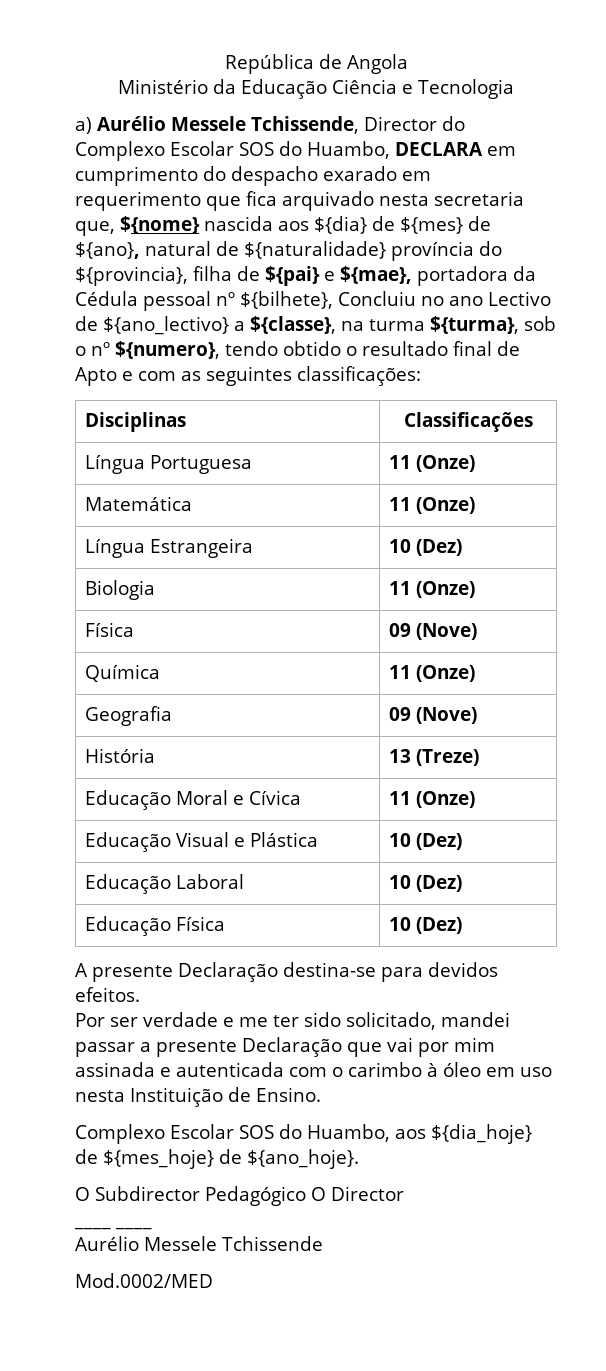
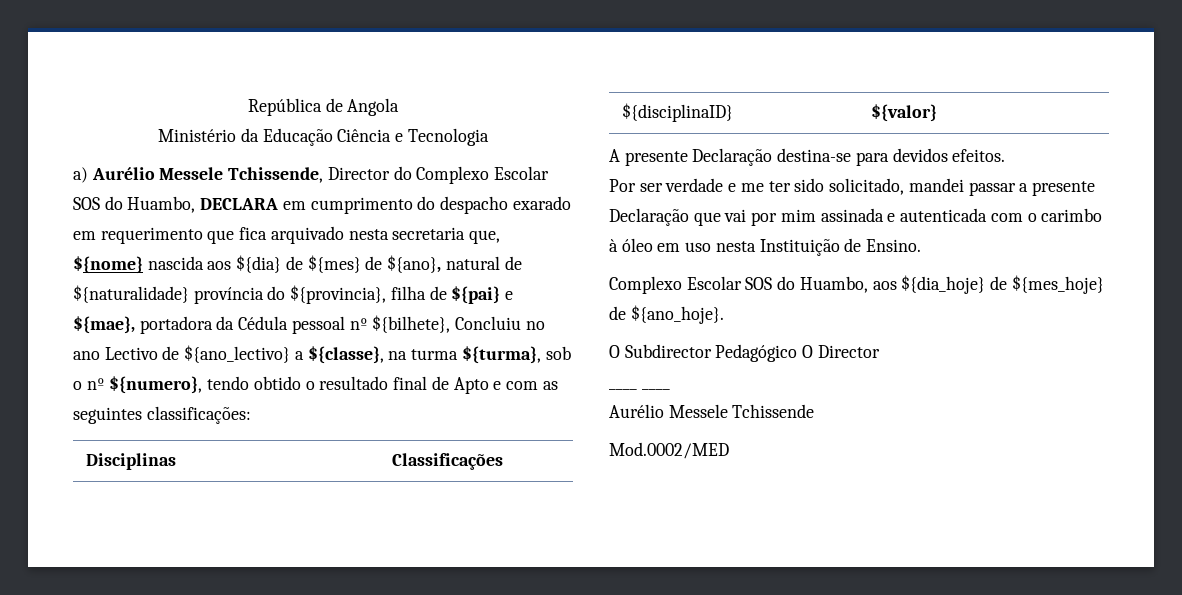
[84,455,252,474] [388,455,475,472] [84,496,192,511] [388,497,475,514] [84,538,253,558] [388,539,462,556] [84,580,155,600] [388,581,475,598] [84,622,134,637] [388,623,477,640] [84,664,160,682] [388,665,475,682] [84,706,172,726] [388,707,477,724] [84,748,155,763] [388,749,479,766] [84,790,301,810] [388,791,475,808] [84,832,318,852] [388,833,462,850] [84,874,244,894] [388,875,462,892] [84,916,225,936] [388,917,462,934] Língua Portuguesa | 11 (Onze) // Matemática | 11 (Onze) // Língua Estrangeira | 10 (Dez) // Biologia | 11 (Onze) // Física | 09 (Nove) // Química | 11 (Onze) // Geografia | 09 (Nove) // História | 13 (Treze) // Educação Moral e Cívica | 11 (Onze) // Educação Visual e Plástica | 10 (Dez) // Educação Laboral | 10 (Dez) // Educação Física | 10 (Dez) -> [621,103,733,122] [870,104,937,122] ${disciplinaID} | ${valor}

